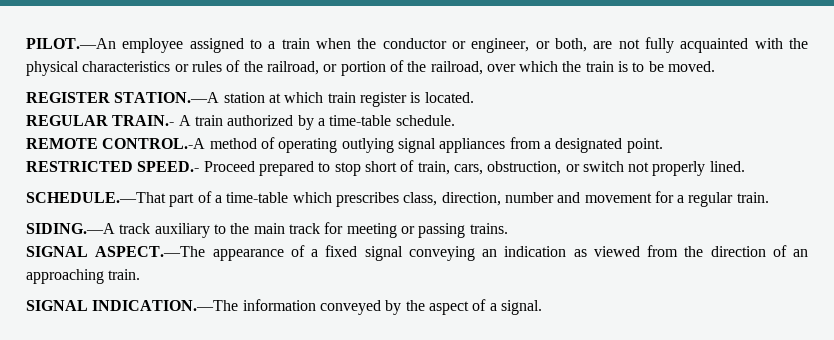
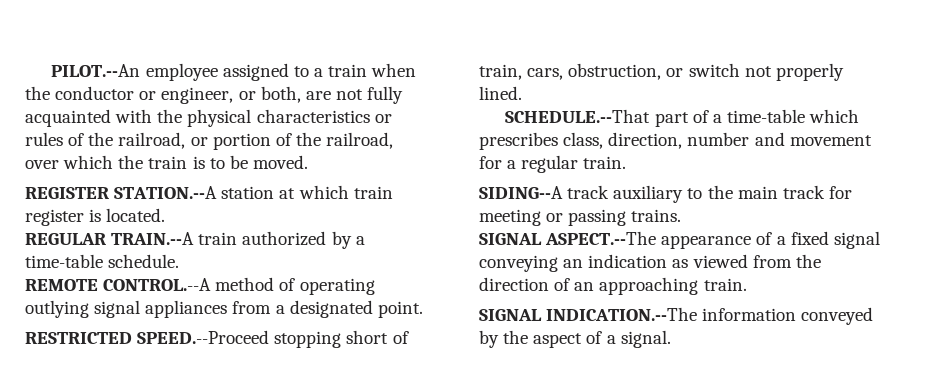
[26,38,116,49] PILOT.—An -> [51,64,141,77] PILOT.--An
[114,92,220,103] STATION.—A -> [114,186,218,199] STATION.--A
[112,115,191,126] TRAIN.- A -> [111,232,195,245] TRAIN.--A
[102,138,206,149] CONTROL.-A -> [103,278,212,291] CONTROL.--A
[137,161,361,176] SPEED.- Proceed prepared to stop -> [137,330,342,348] SPEED.--Proceed stopping
[26,192,166,203] SCHEDULE.—That -> [505,109,651,123] SCHEDULE.--That
[26,223,115,234] SIDING.—A -> [479,186,563,199] SIDING--A
[95,246,206,257] ASPECT.—The -> [545,231,657,245] ASPECT.--The
[92,300,239,311] INDICATION.—The -> [546,307,698,321] INDICATION.--The

